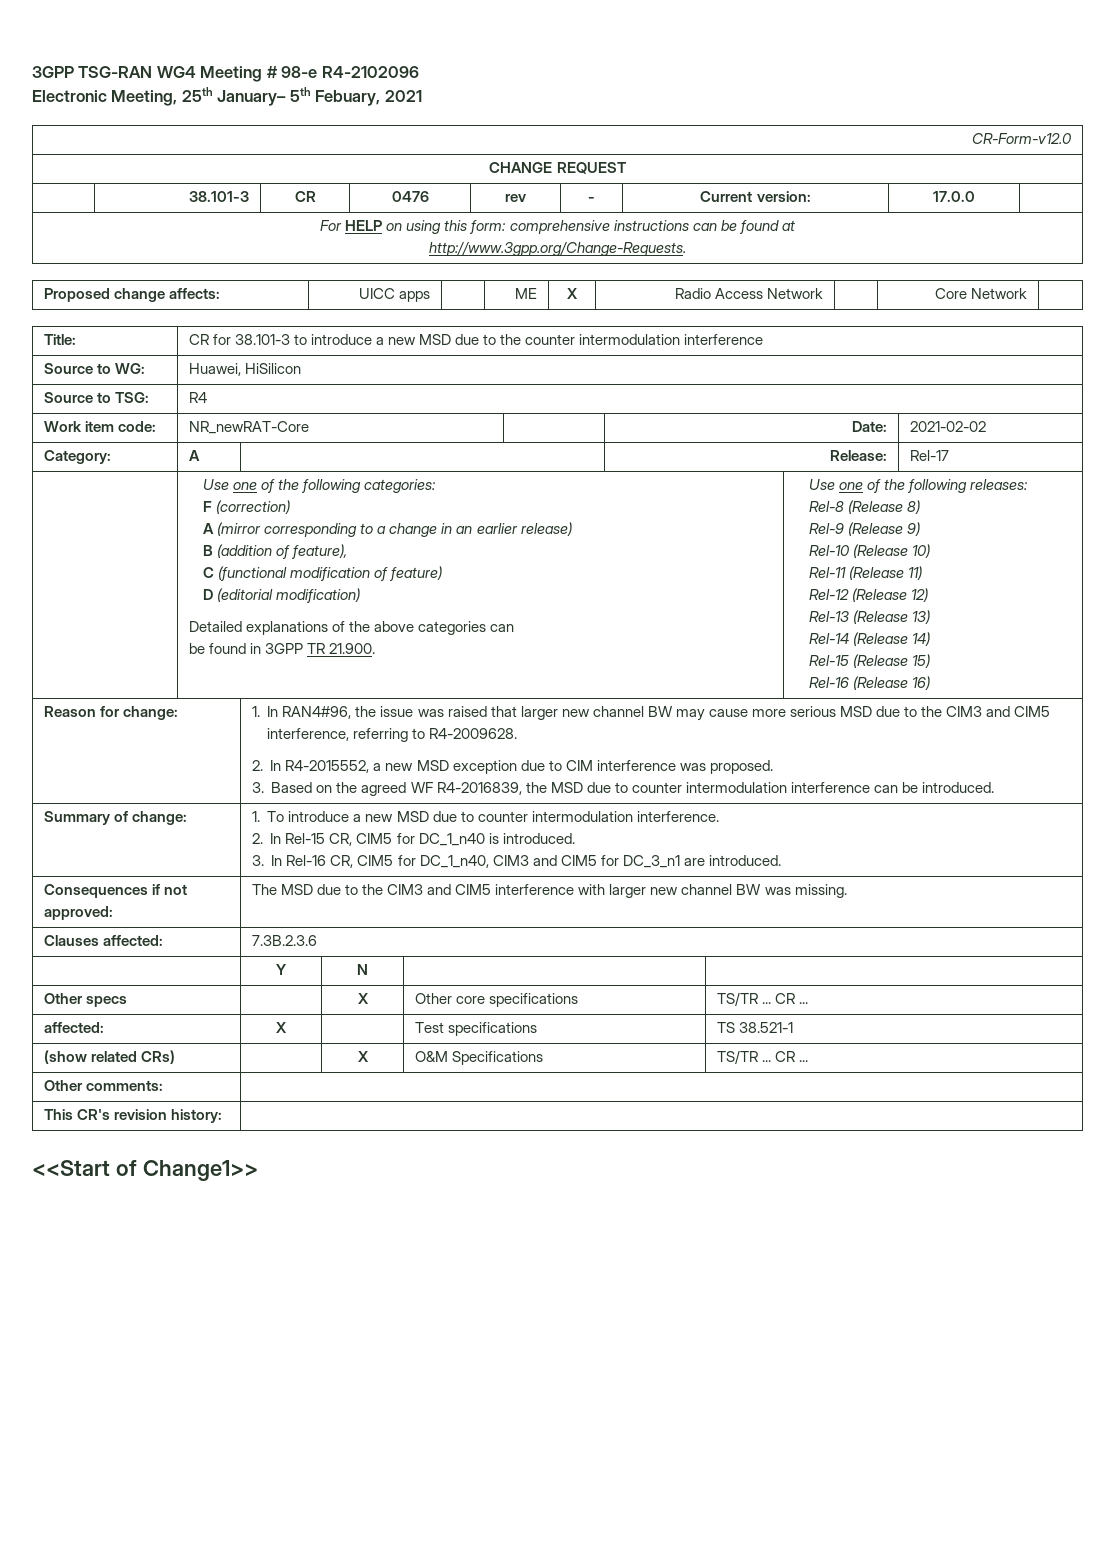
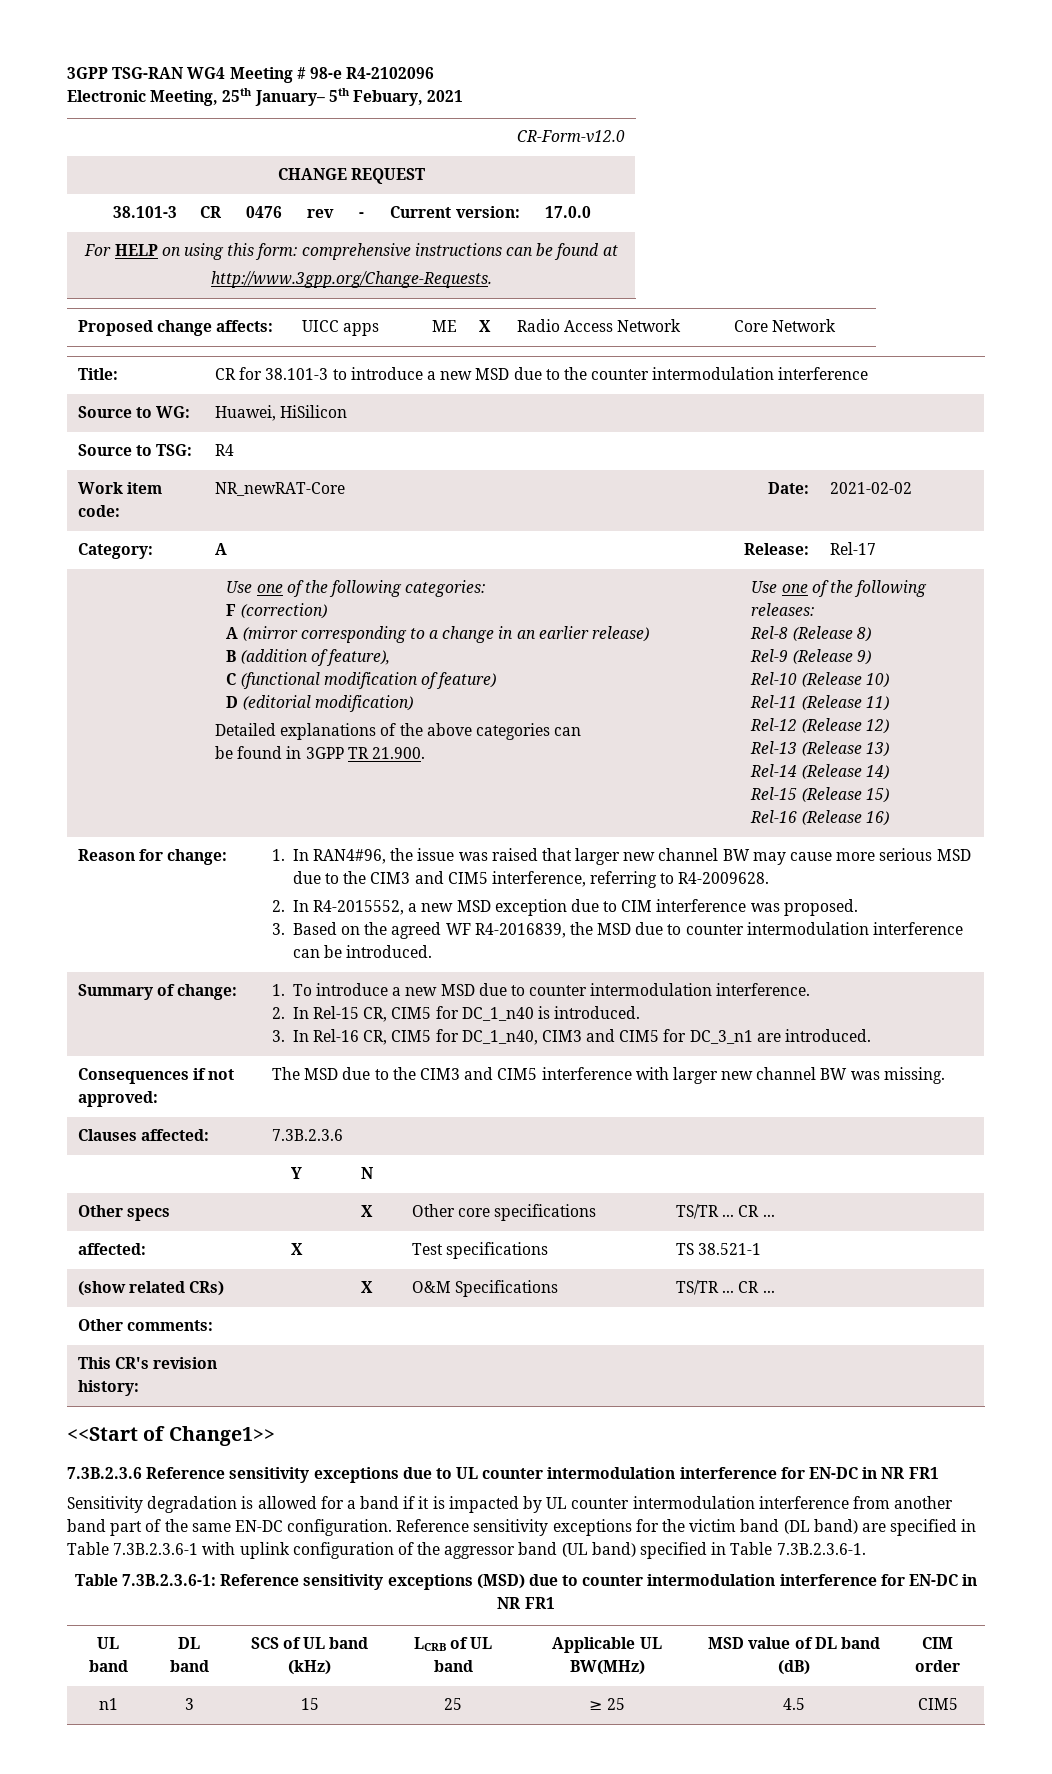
(258, 1170) none -> [67,1467,939,1483] [67,1496,954,1513] [67,1519,977,1536] [67,1542,866,1559] [74,1574,978,1590] [497,1597,555,1609] [97,1637,119,1649] [88,1660,128,1672] [178,1637,200,1649] [169,1660,209,1672] [250,1637,369,1649] [288,1660,331,1675] [413,1637,493,1651] [433,1660,473,1672] [552,1637,662,1653] [569,1660,645,1675] [708,1637,880,1649] [778,1660,810,1675] [922,1637,953,1649] [915,1660,960,1672] [98,1698,118,1710] [184,1698,194,1710] [300,1698,319,1710] [444,1698,462,1710] [589,1698,625,1710] [783,1698,805,1710] [917,1698,958,1710] // 7.3B.2.3.6 Reference sensitivity exceptions due to UL counter intermodulation interference for EN-DC in NR FR1 // Sensitivity degradation is allowed for a band if it is impacted by UL counter intermodulation interference from another band part of the same EN-DC configuration. Reference sensitivity exceptions for the victim band (DL band) are specified in Table 7.3B.2.3.6-1 with uplink configuration of the aggressor band (UL band) specified in Table 7.3B.2.3.6-1. // Table 7.3B.2.3.6-1: Reference sensitivity exceptions (MSD) due to counter intermodulation interference for EN-DC in NR FR1 // UL band | DL band | SCS of UL band (kHz) | LCRB of UL band | Applicable UL BW(MHz) | MSD value of DL band (dB) | CIM order // n1 | 3 | 15 | 25 | ≥ 25 | 4.5 | CIM5

